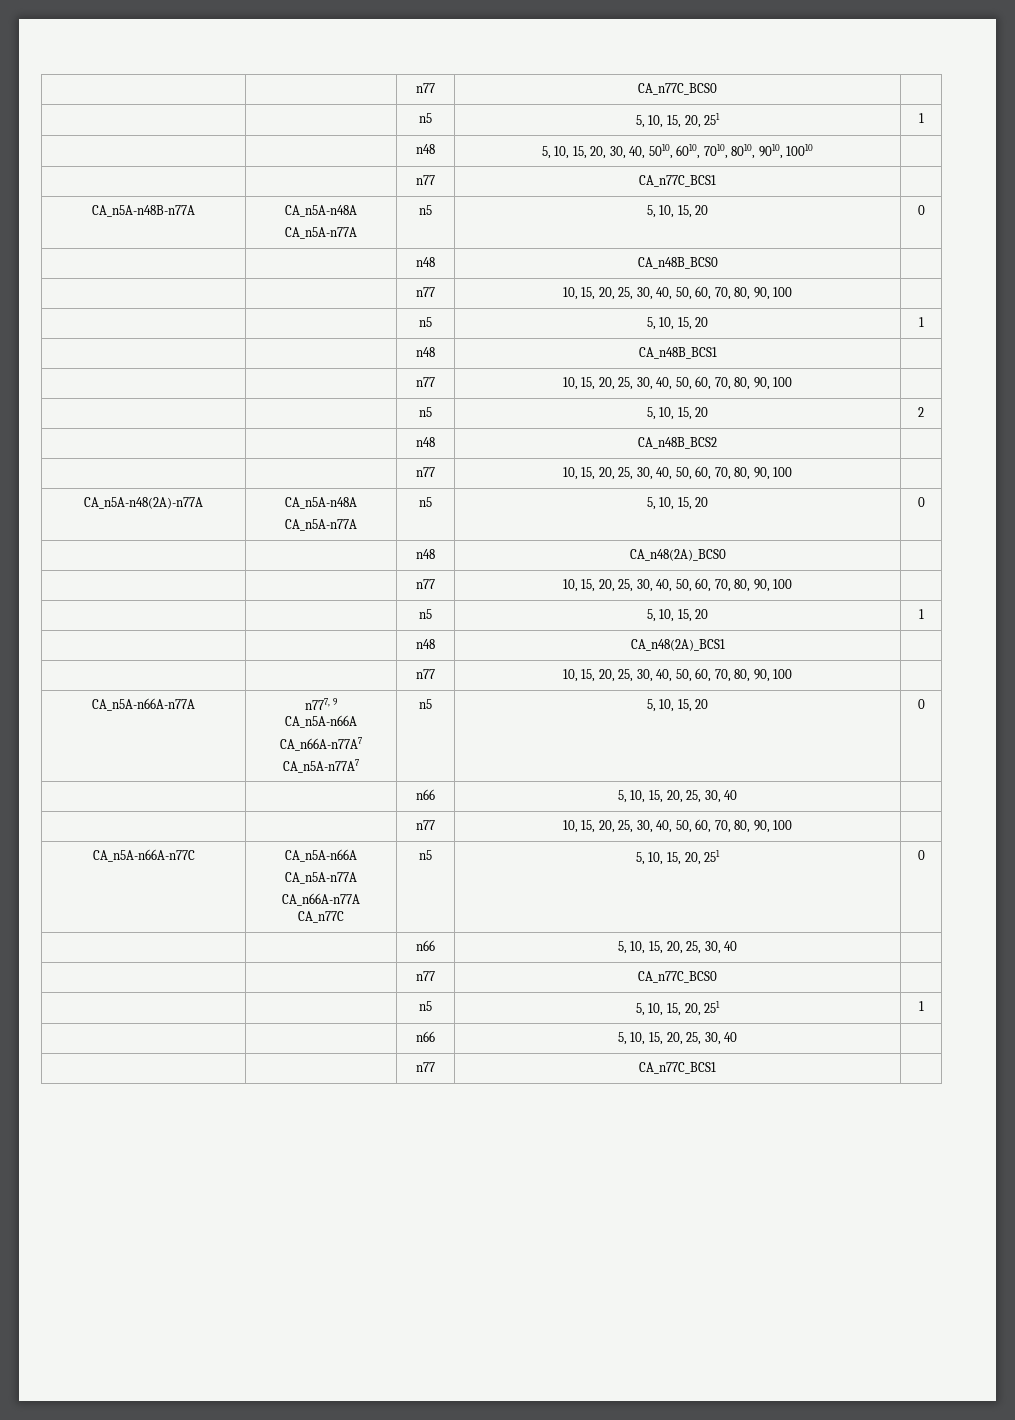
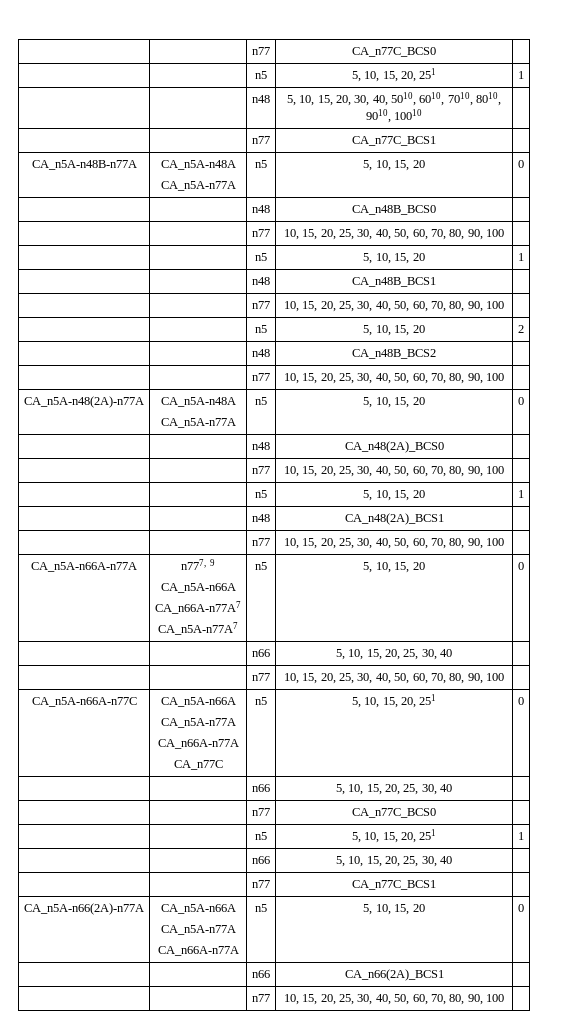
(716, 1068) none -> [24,903,144,915] [160,904,236,914] [160,925,236,935] [157,946,239,956] [255,904,267,912] [363,904,425,915] [518,904,524,912] [252,970,270,978] [344,969,444,981] [252,994,270,1002] [283,994,505,1005] // CA_n5A-n66(2A)-n77A | CA_n5A-n66A // CA_n5A-n77A // CA_n66A-n77A | n5 | 5, 10, 15, 20 | 0 // | | n66 | CA_n66(2A)_BCS1 | // | | n77 | 10, 15, 20, 25, 30, 40, 50, 60, 70, 80, 90, 100 |

